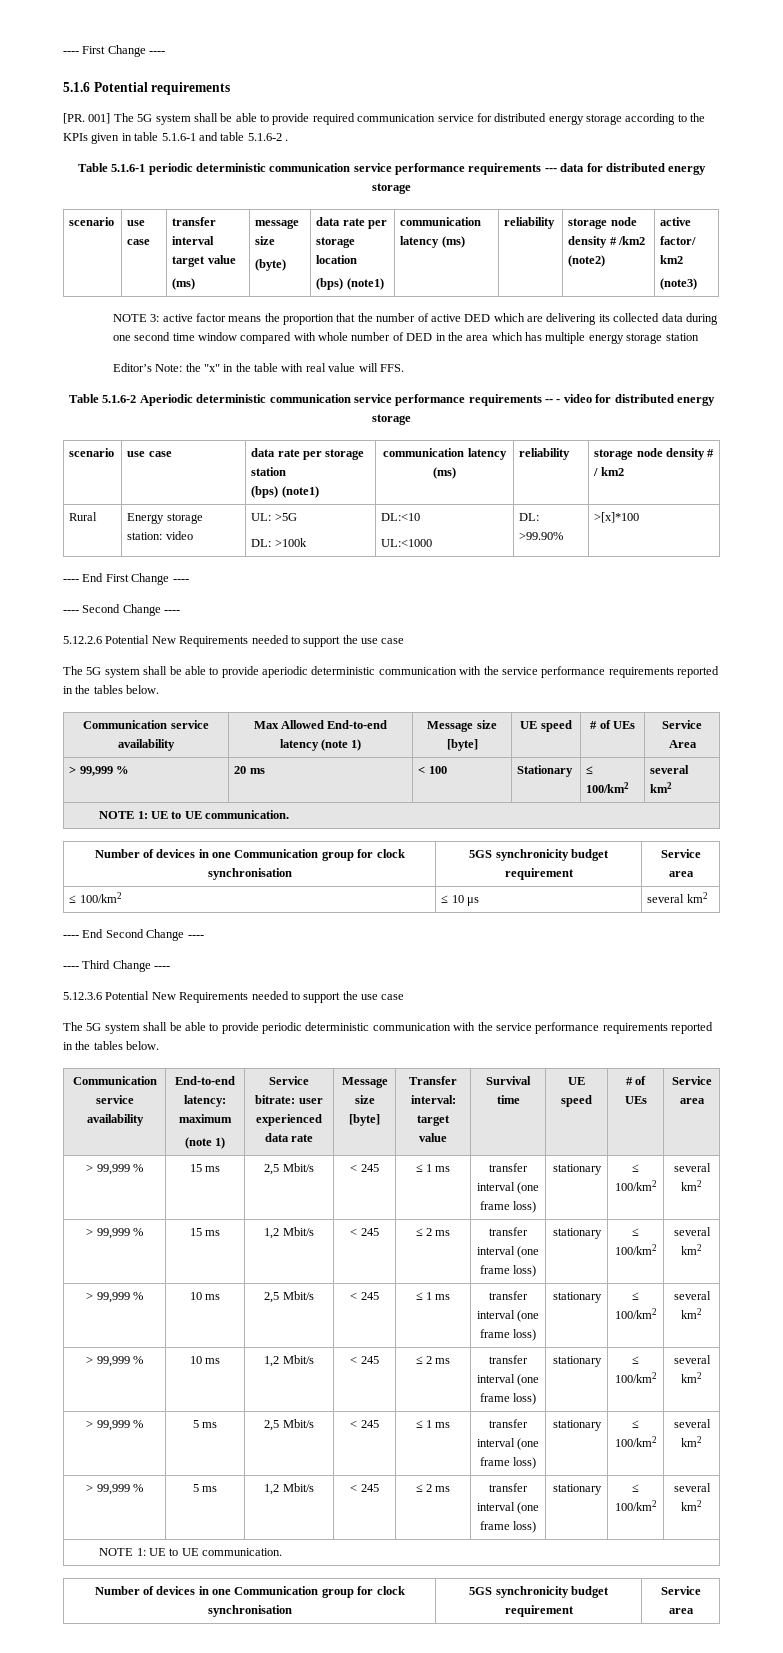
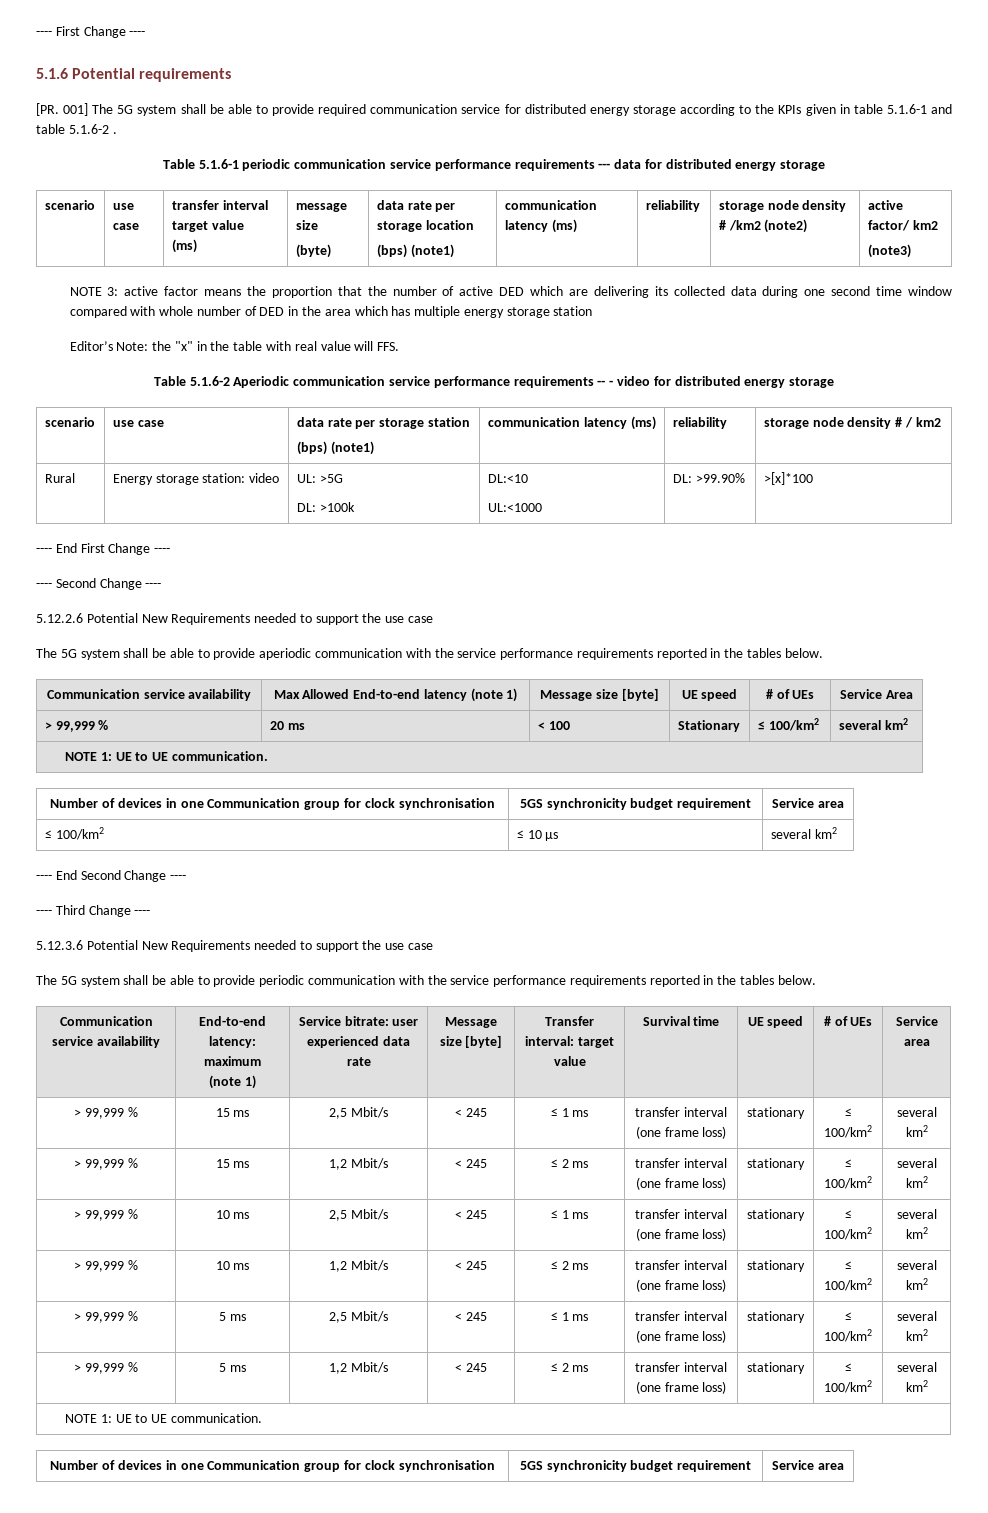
[195,163,266,172] deterministic -> (291, 165) none
[196,394,267,403] deterministic -> (290, 382) none
[311,666,376,675] deterministic -> (312, 654) none
[305,1022,370,1031] deterministic -> (305, 981) none

